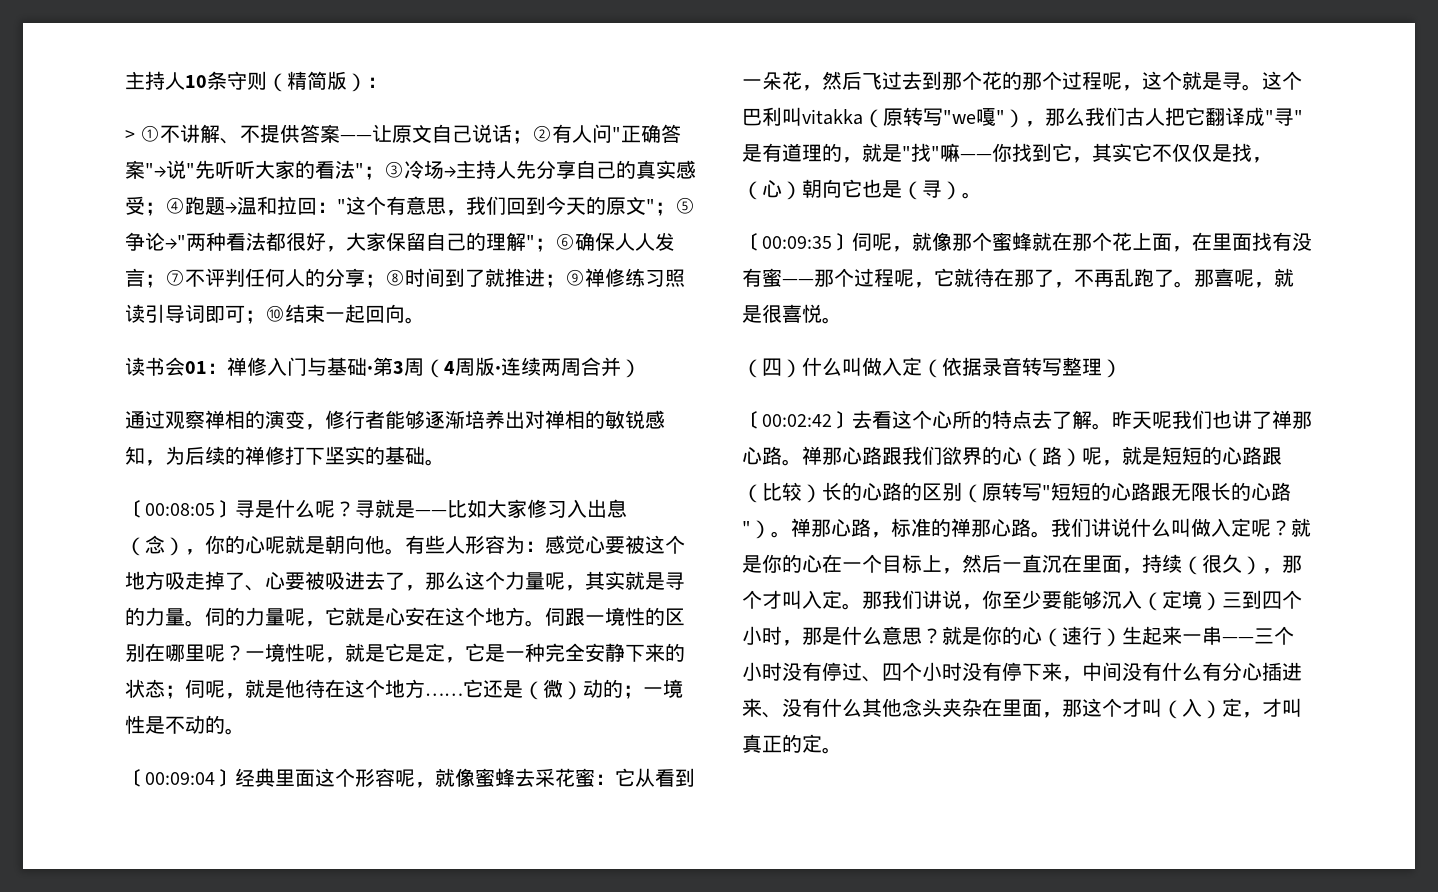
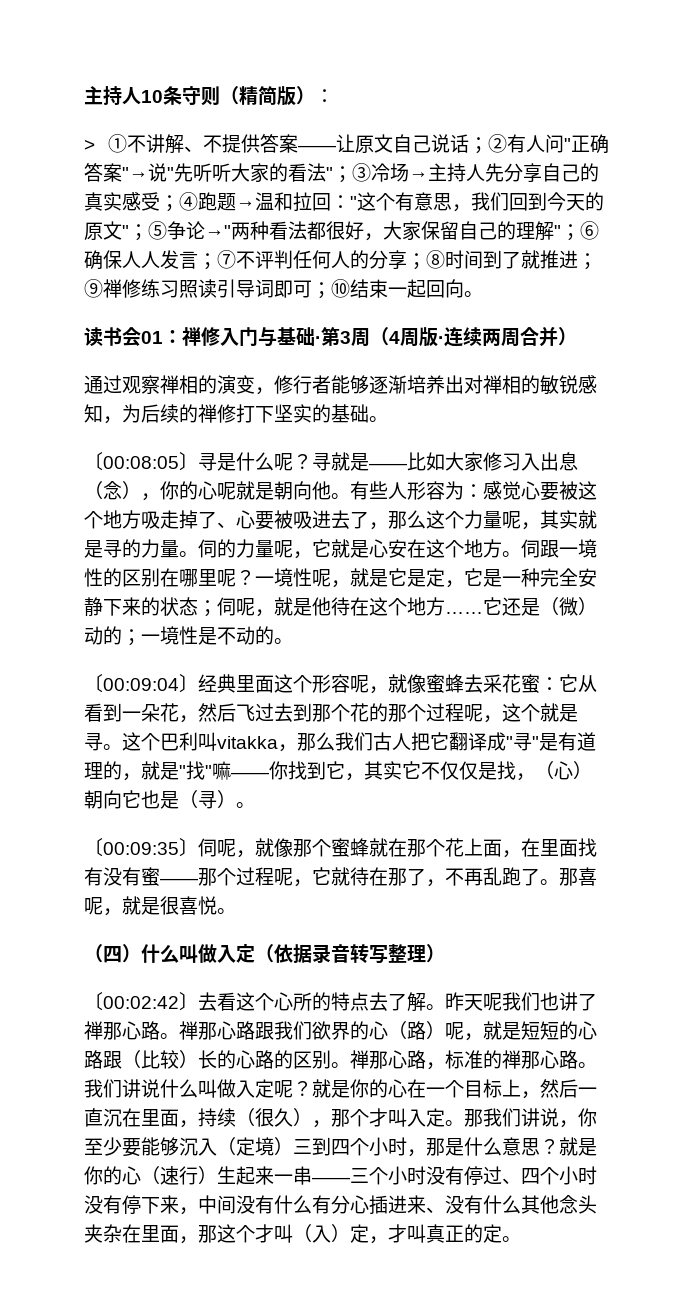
[863,107,1025,128] （原转写"we嘎"） -> (278, 742) none
[962,482,1291,503] [742,520,771,539] （原转写"短短的心路跟无限长的心路"） -> (331, 1059) none

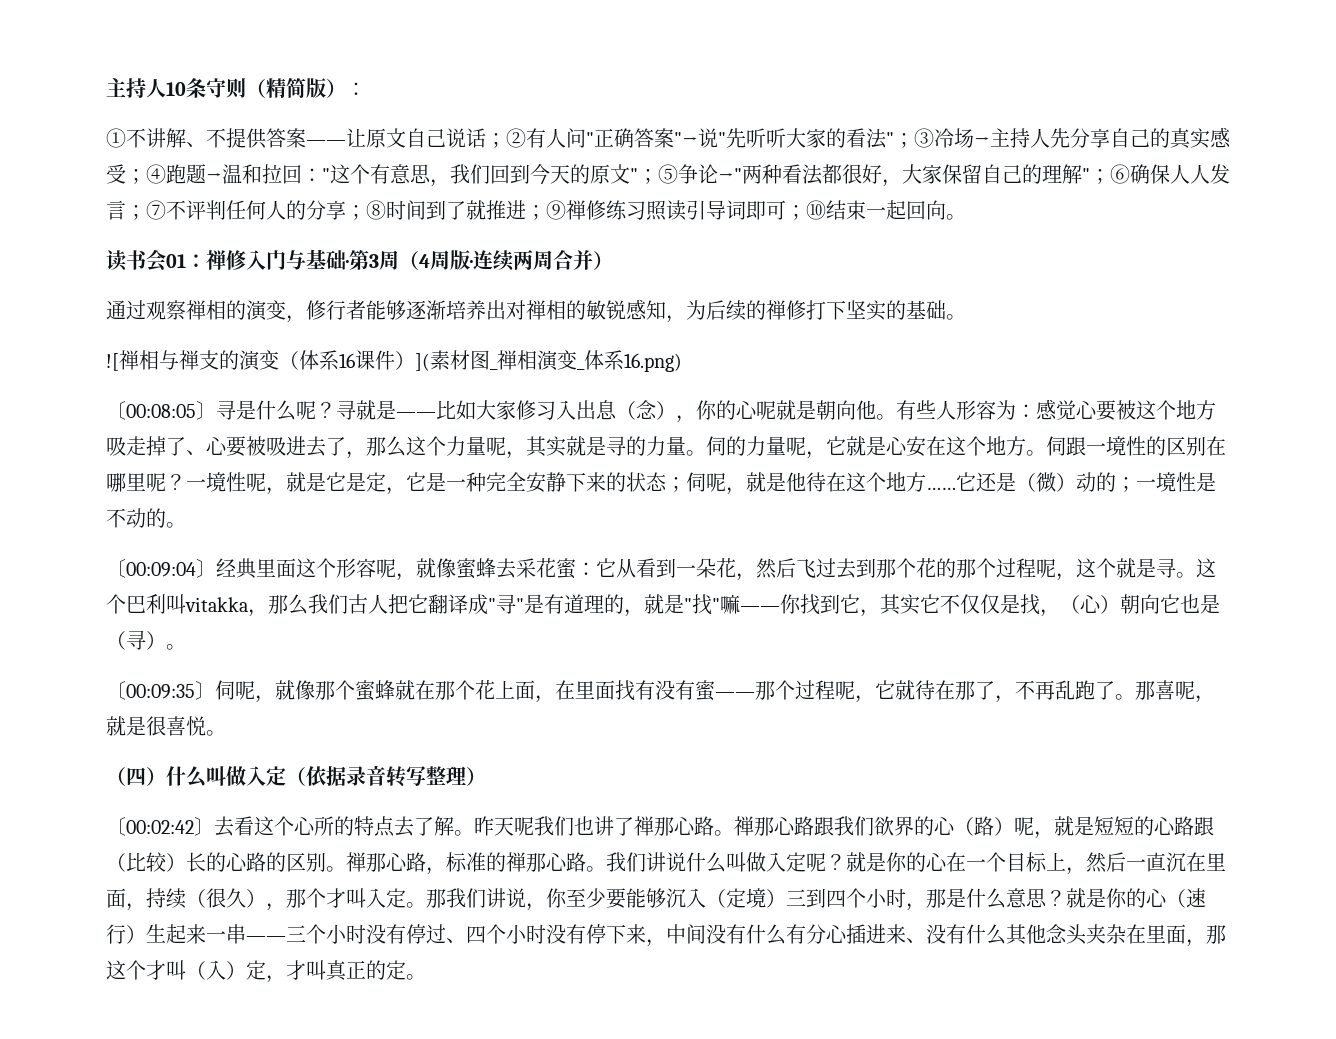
[84,139,95,151] > -> (366, 89) none
(388, 419) none -> [106,350,682,372] // ![禅相与禅支的演变（体系16课件）](素材图_禅相演变_体系16.png)

